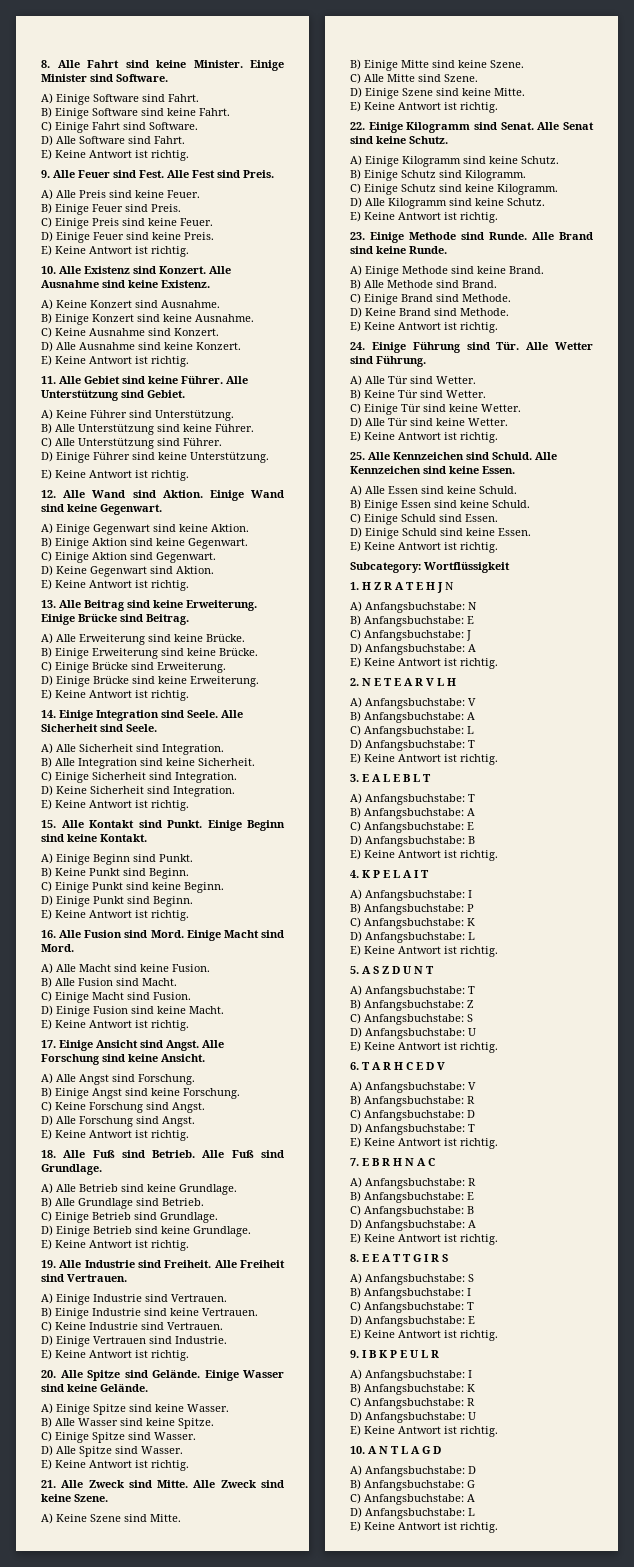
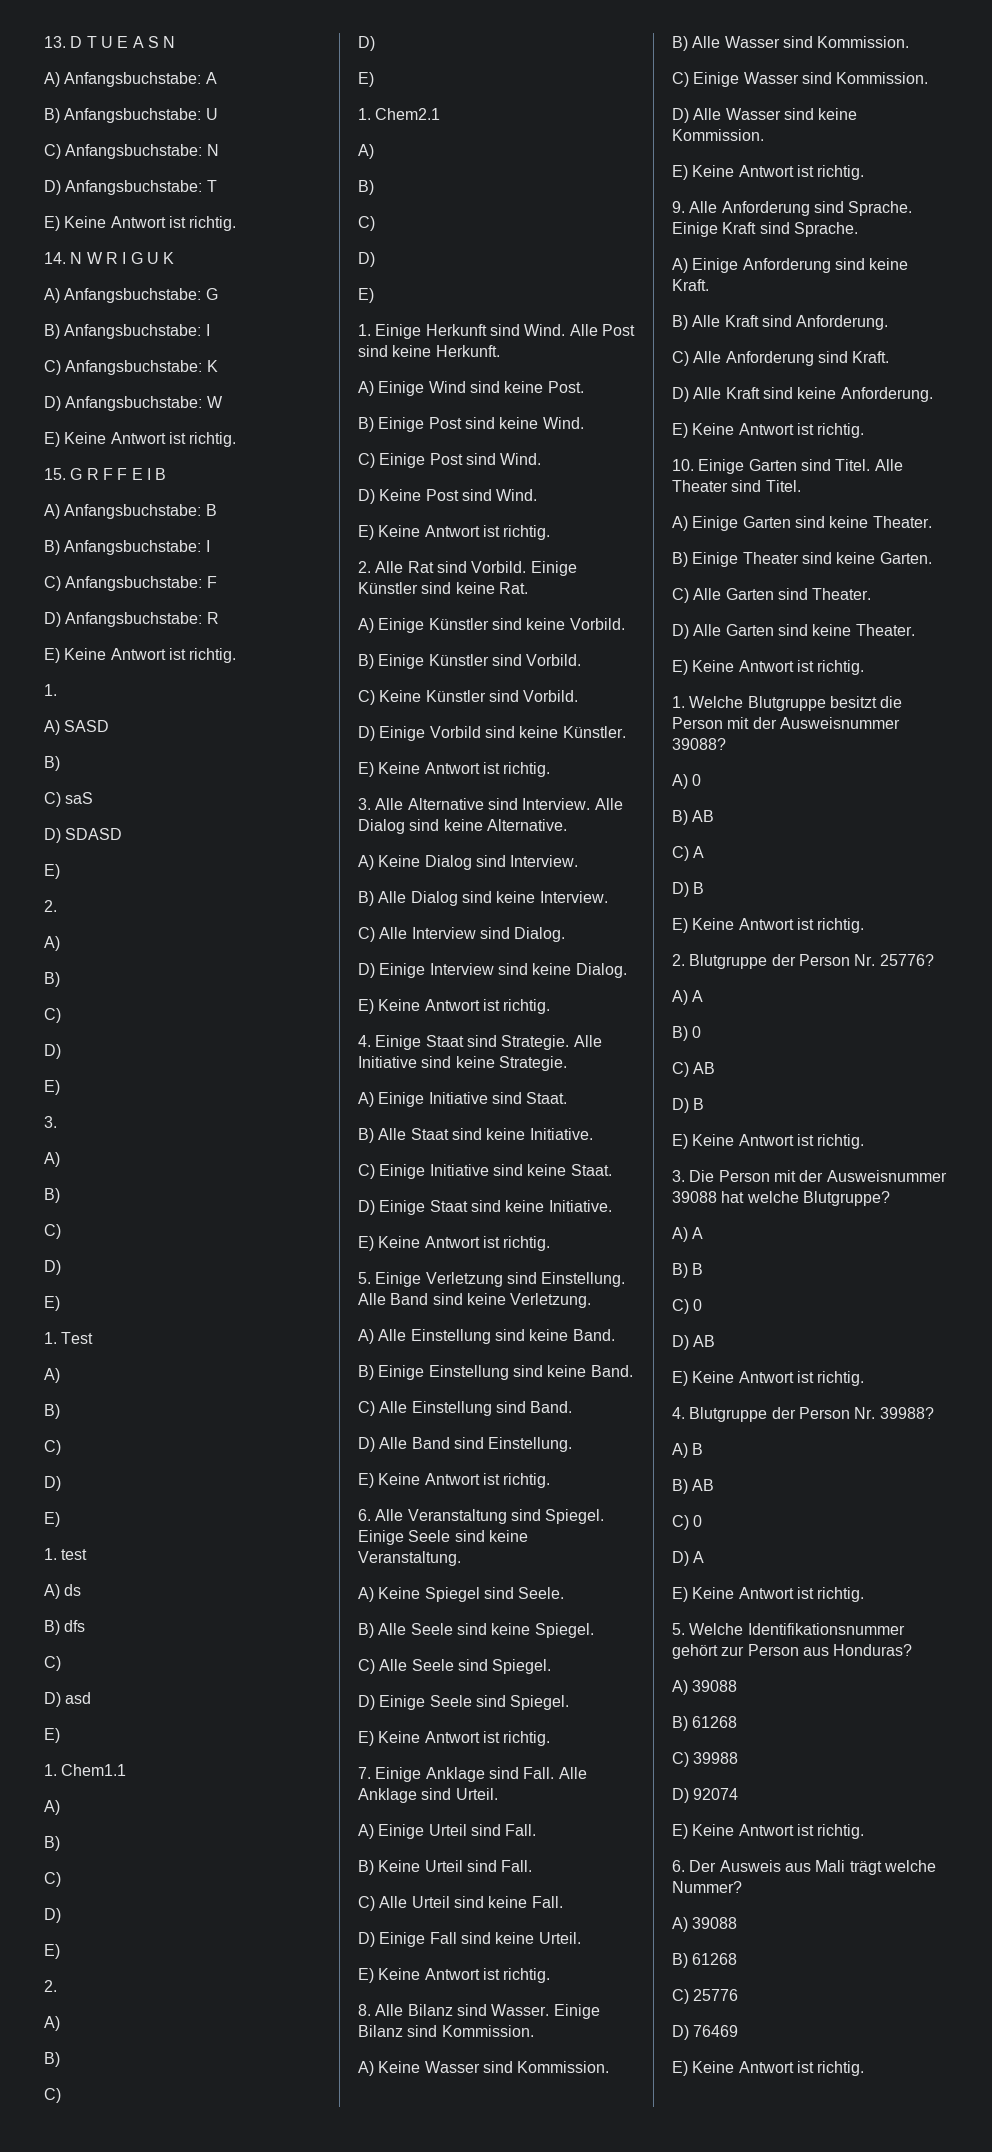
[41,60,284,71] [41,74,168,82] [41,93,199,105] [41,107,230,119] [41,121,198,133] [41,135,185,146] [41,149,189,161] [41,170,274,178] [41,189,200,200] [41,203,181,215] [41,217,213,229] [41,231,214,243] [41,245,189,257] [41,266,231,274] [41,280,210,288] [41,299,220,310] [41,313,254,325] [41,327,219,338] [41,341,241,352] [41,355,189,367] [41,376,248,384] [41,390,185,401] [41,409,234,421] [41,423,254,435] [41,437,222,449] [41,451,269,463] [41,469,189,481] [41,490,284,501] [41,504,162,515] [41,523,249,535] [41,537,248,549] [41,551,216,563] [41,565,214,577] [41,579,189,591] [41,600,257,611] [41,614,189,625] [41,633,245,645] [41,647,258,659] [41,661,226,673] [41,675,259,687] [41,689,189,701] [41,710,243,721] [41,724,157,732] [41,743,224,755] [41,757,255,769] [41,771,237,783] [41,785,235,797] [41,799,189,811] [41,820,285,831] [41,834,147,842] [41,853,193,865] [41,867,189,879] [41,881,224,893] [41,895,193,907] [41,909,189,921] [41,930,284,941] [41,944,74,952] [41,963,210,974] [41,977,177,988] [41,991,191,1003] [41,1005,224,1017] [41,1019,189,1031] [41,1040,224,1051] [41,1054,205,1065] [41,1073,195,1085] [41,1087,240,1099] [41,1101,205,1113] [41,1115,195,1127] [41,1129,189,1141] [41,1150,284,1158] [41,1164,102,1175] [41,1183,237,1195] [41,1197,204,1209] [41,1211,218,1223] [41,1225,251,1237] [41,1239,189,1251] [41,1260,285,1268] [41,1274,127,1282] [41,1293,227,1305] [41,1307,258,1319] [41,1321,223,1332] [41,1335,227,1347] [41,1349,189,1361] [41,1370,284,1381] [41,1384,148,1392] [41,1403,229,1415] [41,1417,214,1429] [41,1431,196,1443] [41,1445,183,1457] [41,1459,189,1471] [41,1480,284,1488] [41,1494,108,1502] [41,1513,181,1524] [350,59,524,71] [350,73,478,84] [350,87,525,99] [350,101,498,113] [350,122,594,133] [350,136,448,144] [350,155,559,167] [350,169,526,181] [350,183,558,195] [350,197,545,209] [350,211,498,223] [350,232,593,243] [350,246,447,254] [350,265,544,277] [350,279,497,290] [350,293,511,305] [350,307,509,318] [350,321,498,333] [350,342,593,353] [350,356,426,367] [350,375,476,386] [350,389,486,400] [350,403,521,415] [350,417,508,428] [350,431,498,443] [350,452,557,460] [350,466,515,474] [350,485,517,496] [350,499,530,511] [350,513,498,525] [350,527,531,539] [350,541,498,553] [350,562,510,573] [350,582,443,593] 8. Alle Fahrt sind keine Minister. Einige Minister sind Software. // A) Einige Software sind Fahrt. // B) Einige Software sind keine Fahrt. // C) Einige Fahrt sind Software. // D) Alle Software sind Fahrt. // E) Keine Antwort ist richtig. // 9. Alle Feuer sind Fest. Alle Fest sind Preis. // A) Alle Preis sind keine Feuer. // B) Einige Feuer sind Preis. // C) Einige Preis sind keine Feuer. // D) Einige Feuer sind keine Preis. // E) Keine Antwort ist richtig. // 10. Alle Existenz sind Konzert. Alle Ausnahme sind keine Existenz. // A) Keine Konzert sind Ausnahme. // B) Einige Konzert sind keine Ausnahme. // C) Keine Ausnahme sind Konzert. // D) Alle Ausnahme sind keine Konzert. // E) Keine Antwort ist richtig. // 11. Alle Gebiet sind keine Führer. Alle Unterstützung sind Gebiet. // A) Keine Führer sind Unterstützung. // B) Alle Unterstützung sind keine Führer. // C) Alle Unterstützung sind Führer. // D) Einige Führer sind keine Unterstützung. // E) Keine Antwort ist richtig. // 12. Alle Wand sind Aktion. Einige Wand sind keine Gegenwart. // A) Einige Gegenwart sind keine Aktion. // B) Einige Aktion sind keine Gegenwart. // C) Einige Aktion sind Gegenwart. // D) Keine Gegenwart sind Aktion. // E) Keine Antwort ist richtig. // 13. Alle Beitrag sind keine Erweiterung. Einige Brücke sind Beitrag. // A) Alle Erweiterung sind keine Brücke. // B) Einige Erweiterung sind keine Brücke. // C) Einige Brücke sind Erweiterung. // D) Einige Brücke sind keine Erweiterung. // E) Keine Antwort ist richtig. // 14. Einige Integration sind Seele. Alle Sicherheit sind Seele. // A) Alle Sicherheit sind Integration. // B) Alle Integration sind keine Sicherheit. // C) Einige Sicherheit sind Integration. // D) Keine Sicherheit sind Integration. // E) Keine Antwort ist richtig. // 15. Alle Kontakt sind Punkt. Einige Beginn sind keine Kontakt. // A) Einige Beginn sind Punkt. // B) Keine Punkt sind Beginn. // C) Einige Punkt sind keine Beginn. // D) Einige Punkt sind Beginn. // E) Keine Antwort ist richtig. // 16. Alle Fusion sind Mord. Einige Macht sind Mord. // A) Alle Macht sind keine Fusion. // B) Alle Fusion sind Macht. // C) Einige Macht sind Fusion. // D) Einige Fusion sind keine Macht. // E) Keine Antwort ist richtig. // 17. Einige Ansicht sind Angst. Alle Forschung sind keine Ansicht. // A) Alle Angst sind Forschung. // B) Einige Angst sind keine Forschung. // C) Keine Forschung sind Angst. // D) Alle Forschung sind Angst. // E) Keine Antwort ist richtig. // 18. Alle Fuß sind Betrieb. Alle Fuß sind Grundlage. // A) Alle Betrieb sind keine Grundlage. // B) Alle Grundlage sind Betrieb. // C) Einige Betrieb sind Grundlage. // D) Einige Betrieb sind keine Grundlage. // E) Keine Antwort ist richtig. // 19. Alle Industrie sind Freiheit. Alle Freiheit sind Vertrauen. // A) Einige Industrie sind Vertrauen. // B) Einige Industrie sind keine Vertrauen. // C) Keine Industrie sind Vertrauen. // D) Einige Vertrauen sind Industrie. // E) Keine Antwort ist richtig. // 20. Alle Spitze sind Gelände. Einige Wasser sind keine Gelände. // A) Einige Spitze sind keine Wasser. // B) Alle Wasser sind keine Spitze. // C) Einige Spitze sind Wasser. // D) Alle Spitze sind Wasser. // E) Keine Antwort ist richtig. // 21. Alle Zweck sind Mitte. Alle Zweck sind keine Szene. // A) Keine Szene sind Mitte. // B) Einige Mitte sind keine Szene. // C) Alle Mitte sind Szene. // D) Einige Szene sind keine Mitte. // E) Keine Antwort ist richtig. // 22. Einige Kilogramm sind Senat. Alle Senat sind keine Schutz. // A) Einige Kilogramm sind keine Schutz. // B) Einige Schutz sind Kilogramm. // C) Einige Schutz sind keine Kilogramm. // D) Alle Kilogramm sind keine Schutz. // E) Keine Antwort ist richtig. // 23. Einige Methode sind Runde. Alle Brand sind keine Runde. // A) Einige Methode sind keine Brand. // B) Alle Methode sind Brand. // C) Einige Brand sind Methode. // D) Keine Brand sind Methode. // E) Keine Antwort ist richtig. // 24. Einige Führung sind Tür. Alle Wetter sind Führung. // A) Alle Tür sind Wetter. // B) Keine Tür sind Wetter. // C) Einige Tür sind keine Wetter. // D) Alle Tür sind keine Wetter. // E) Keine Antwort ist richtig. // 25. Alle Kennzeichen sind Schuld. Alle Kennzeichen sind keine Essen. // A) Alle Essen sind keine Schuld. // B) Einige Essen sind keine Schuld. // C) Einige Schuld sind Essen. // D) Einige Schuld sind keine Essen. // E) Keine Antwort ist richtig. // Subcategory: Wortflüssigkeit // 1. H Z R A T E H J -> [44,36,159,48] 13. D T U E A S
[468,602,477,610] [350,615,474,627] [350,629,471,641] [350,643,476,655] [350,657,498,669] [350,678,456,686] [350,697,476,709] [350,711,475,723] [350,725,474,737] [350,739,475,751] [350,753,498,765] [350,774,431,782] [350,793,475,805] [350,807,475,819] [350,821,474,833] [350,835,475,847] [350,849,498,861] [350,870,429,878] [350,889,472,901] [350,903,474,915] [350,917,475,929] [350,931,475,943] [350,945,498,957] [350,966,434,974] [350,985,475,997] [350,999,474,1011] [350,1013,473,1025] [350,1027,476,1039] [350,1041,498,1053] [350,1062,445,1070] [350,1081,476,1093] [350,1095,475,1107] [350,1109,475,1121] [350,1123,475,1135] [350,1137,498,1149] [350,1158,435,1166] [350,1177,476,1189] [350,1191,474,1203] [350,1205,474,1217] [350,1219,476,1231] [350,1233,498,1245] [350,1254,448,1262] [350,1273,474,1285] [350,1287,471,1299] [350,1301,474,1313] [350,1315,475,1327] [350,1329,498,1341] [350,1350,439,1358] [350,1369,472,1381] [350,1383,475,1395] [350,1397,475,1409] [350,1411,476,1423] [350,1425,498,1437] [350,1446,441,1454] [350,1465,476,1477] [350,1479,475,1491] [350,1493,475,1505] [350,1507,475,1519] [350,1521,498,1533] N // B) Anfangsbuchstabe: E // C) Anfangsbuchstabe: J // D) Anfangsbuchstabe: A // E) Keine Antwort ist richtig. // 2. N E T E A R V L H // A) Anfangsbuchstabe: V // B) Anfangsbuchstabe: A // C) Anfangsbuchstabe: L // D) Anfangsbuchstabe: T // E) Keine Antwort ist richtig. // 3. E A L E B L T // A) Anfangsbuchstabe: T // B) Anfangsbuchstabe: A // C) Anfangsbuchstabe: E // D) Anfangsbuchstabe: B // E) Keine Antwort ist richtig. // 4. K P E L A I T // A) Anfangsbuchstabe: I // B) Anfangsbuchstabe: P // C) Anfangsbuchstabe: K // D) Anfangsbuchstabe: L // E) Keine Antwort ist richtig. // 5. A S Z D U N T // A) Anfangsbuchstabe: T // B) Anfangsbuchstabe: Z // C) Anfangsbuchstabe: S // D) Anfangsbuchstabe: U // E) Keine Antwort ist richtig. // 6. T A R H C E D V // A) Anfangsbuchstabe: V // B) Anfangsbuchstabe: R // C) Anfangsbuchstabe: D // D) Anfangsbuchstabe: T // E) Keine Antwort ist richtig. // 7. E B R H N A C // A) Anfangsbuchstabe: R // B) Anfangsbuchstabe: E // C) Anfangsbuchstabe: B // D) Anfangsbuchstabe: A // E) Keine Antwort ist richtig. // 8. E E A T T G I R S // A) Anfangsbuchstabe: S // B) Anfangsbuchstabe: I // C) Anfangsbuchstabe: T // D) Anfangsbuchstabe: E // E) Keine Antwort ist richtig. // 9. I B K P E U L R // A) Anfangsbuchstabe: I // B) Anfangsbuchstabe: K // C) Anfangsbuchstabe: R // D) Anfangsbuchstabe: U // E) Keine Antwort ist richtig. // 10. A N T L A G D // A) Anfangsbuchstabe: D // B) Anfangsbuchstabe: G // C) Anfangsbuchstabe: A // D) Anfangsbuchstabe: L // E) Keine Antwort ist richtig. -> [205,72,217,84] [44,108,218,123] [44,144,219,159] [44,180,217,195] [44,216,237,231] [44,252,175,264] [44,288,218,303] [44,324,210,339] [44,360,218,375] [44,396,223,411] [44,432,237,447] [44,468,167,480] [44,504,217,519] [44,540,210,555] [44,576,217,591] [44,612,219,627] [44,648,237,663] [44,684,57,696] [44,720,110,735] [44,756,60,771] [44,792,94,807] [44,828,123,843] [44,864,60,879] [44,900,57,912] [44,936,60,951] [44,972,60,987] [44,1008,61,1023] [44,1044,61,1059] [44,1080,60,1095] [44,1116,57,1128] [44,1152,60,1167] [44,1188,60,1203] [44,1224,61,1239] [44,1260,61,1275] [44,1296,60,1311] [44,1332,94,1344] [44,1368,60,1383] [44,1404,60,1419] [44,1440,61,1455] [44,1476,61,1491] [44,1512,60,1527] [44,1548,88,1560] [44,1584,82,1599] [44,1620,86,1635] [44,1656,61,1671] [44,1692,92,1707] [44,1728,60,1743] [44,1764,127,1776] [44,1800,60,1815] [44,1836,60,1851] [44,1872,61,1887] [44,1908,61,1923] [44,1944,60,1959] [44,1980,57,1992] [44,2016,60,2031] [44,2052,60,2067] [44,2088,61,2103] [358,36,375,51] [358,72,374,87] [358,108,441,120] [358,144,374,159] [358,180,374,195] [358,216,375,231] [358,252,375,267] [358,288,374,303] [358,324,635,339] [358,345,500,357] [358,381,584,396] [358,417,584,432] [358,453,542,468] [358,489,538,504] [358,525,551,540] [358,561,577,576] [358,582,528,594] [358,618,625,633] [358,654,582,669] [358,690,579,705] [358,726,626,741] [358,762,551,777] [358,798,623,810] [358,819,567,834] [358,855,579,870] [358,891,608,906] [358,927,566,942] [358,963,627,978] [358,999,551,1014] [358,1035,602,1050] [358,1056,567,1071] [358,1092,568,1107] [358,1128,593,1143] [358,1164,612,1179] [358,1200,612,1215] [358,1236,551,1251] [358,1272,626,1287] [358,1293,592,1308] [358,1329,615,1344] [358,1365,633,1380] [358,1401,573,1416] [358,1437,573,1452] [358,1473,551,1488] [358,1509,605,1524] [358,1530,528,1545] [358,1551,461,1566] [358,1587,565,1602] [358,1623,594,1638] [358,1659,552,1674] [358,1695,570,1710] [358,1731,551,1746] [358,1767,587,1782] [358,1788,498,1803] [358,1824,537,1839] [358,1860,533,1875] [358,1896,563,1911] [358,1932,581,1947] [358,1968,551,1983] [358,2004,600,2019] [358,2025,534,2037] [358,2061,610,2076] [672,36,910,51] [672,72,929,87] [672,108,858,123] [672,129,764,141] [672,165,865,180] [672,201,913,216] [672,222,858,237] [672,258,909,273] [672,279,709,291] [672,315,889,330] [672,351,890,366] [672,387,933,402] [672,423,865,438] [672,459,903,474] [672,480,801,492] [672,516,932,531] [672,552,932,567] [672,588,872,603] [672,624,915,639] [672,660,865,675] [672,696,903,711] [672,717,900,729] [672,738,726,750] [672,774,702,789] [672,810,715,825] [672,846,705,861] [672,882,705,897] [672,918,865,933] [672,954,934,969] [672,990,704,1005] [672,1026,702,1041] [672,1062,716,1077] [672,1098,705,1113] [672,1134,865,1149] [672,1170,947,1182] [672,1191,890,1206] [672,1227,704,1242] [672,1263,704,1278] [672,1299,703,1314] [672,1335,716,1350] [672,1371,865,1386] [672,1407,934,1422] [672,1443,704,1458] [672,1479,715,1494] [672,1515,703,1530] [672,1551,705,1566] [672,1587,865,1602] [672,1623,905,1635] [672,1644,913,1659] [672,1680,738,1695] [672,1716,738,1731] [672,1752,739,1767] [672,1788,739,1803] [672,1824,865,1839] [672,1860,936,1875] [672,1881,742,1893] [672,1917,738,1932] [672,1953,738,1968] [672,1989,739,2004] [672,2025,739,2040] [672,2061,865,2076] A // B) Anfangsbuchstabe: U // C) Anfangsbuchstabe: N // D) Anfangsbuchstabe: T // E) Keine Antwort ist richtig. // 14. N W R I G U K // A) Anfangsbuchstabe: G // B) Anfangsbuchstabe: I // C) Anfangsbuchstabe: K // D) Anfangsbuchstabe: W // E) Keine Antwort ist richtig. // 15. G R F F E I B // A) Anfangsbuchstabe: B // B) Anfangsbuchstabe: I // C) Anfangsbuchstabe: F // D) Anfangsbuchstabe: R // E) Keine Antwort ist richtig. // 1. // A) SASD // B) // C) saS // D) SDASD // E) // 2. // A) // B) // C) // D) // E) // 3. // A) // B) // C) // D) // E) // 1. Test // A) // B) // C) // D) // E) // 1. test // A) ds // B) dfs // C) // D) asd // E) // 1. Chem1.1 // A) // B) // C) // D) // E) // 2. // A) // B) // C) // D) // E) // 1. Chem2.1 // A) // B) // C) // D) // E) // 1. Einige Herkunft sind Wind. Alle Post sind keine Herkunft. // A) Einige Wind sind keine Post. // B) Einige Post sind keine Wind. // C) Einige Post sind Wind. // D) Keine Post sind Wind. // E) Keine Antwort ist richtig. // 2. Alle Rat sind Vorbild. Einige Künstler sind keine Rat. // A) Einige Künstler sind keine Vorbild. // B) Einige Künstler sind Vorbild. // C) Keine Künstler sind Vorbild. // D) Einige Vorbild sind keine Künstler. // E) Keine Antwort ist richtig. // 3. Alle Alternative sind Interview. Alle Dialog sind keine Alternative. // A) Keine Dialog sind Interview. // B) Alle Dialog sind keine Interview. // C) Alle Interview sind Dialog. // D) Einige Interview sind keine Dialog. // E) Keine Antwort ist richtig. // 4. Einige Staat sind Strategie. Alle Initiative sind keine Strategie. // A) Einige Initiative sind Staat. // B) Alle Staat sind keine Initiative. // C) Einige Initiative sind keine Staat. // D) Einige Staat sind keine Initiative. // E) Keine Antwort ist richtig. // 5. Einige Verletzung sind Einstellung. Alle Band sind keine Verletzung. // A) Alle Einstellung sind keine Band. // B) Einige Einstellung sind keine Band. // C) Alle Einstellung sind Band. // D) Alle Band sind Einstellung. // E) Keine Antwort ist richtig. // 6. Alle Veranstaltung sind Spiegel. Einige Seele sind keine Veranstaltung. // A) Keine Spiegel sind Seele. // B) Alle Seele sind keine Spiegel. // C) Alle Seele sind Spiegel. // D) Einige Seele sind Spiegel. // E) Keine Antwort ist richtig. // 7. Einige Anklage sind Fall. Alle Anklage sind Urteil. // A) Einige Urteil sind Fall. // B) Keine Urteil sind Fall. // C) Alle Urteil sind keine Fall. // D) Einige Fall sind keine Urteil. // E) Keine Antwort ist richtig. // 8. Alle Bilanz sind Wasser. Einige Bilanz sind Kommission. // A) Keine Wasser sind Kommission. // B) Alle Wasser sind Kommission. // C) Einige Wasser sind Kommission. // D) Alle Wasser sind keine Kommission. // E) Keine Antwort ist richtig. // 9. Alle Anforderung sind Sprache. Einige Kraft sind Sprache. // A) Einige Anforderung sind keine Kraft. // B) Alle Kraft sind Anforderung. // C) Alle Anforderung sind Kraft. // D) Alle Kraft sind keine Anforderung. // E) Keine Antwort ist richtig. // 10. Einige Garten sind Titel. Alle Theater sind Titel. // A) Einige Garten sind keine Theater. // B) Einige Theater sind keine Garten. // C) Alle Garten sind Theater. // D) Alle Garten sind keine Theater. // E) Keine Antwort ist richtig. // 1. Welche Blutgruppe besitzt die Person mit der Ausweisnummer 39088? // A) 0 // B) AB // C) A // D) B // E) Keine Antwort ist richtig. // 2. Blutgruppe der Person Nr. 25776? // A) A // B) 0 // C) AB // D) B // E) Keine Antwort ist richtig. // 3. Die Person mit der Ausweisnummer 39088 hat welche Blutgruppe? // A) A // B) B // C) 0 // D) AB // E) Keine Antwort ist richtig. // 4. Blutgruppe der Person Nr. 39988? // A) B // B) AB // C) 0 // D) A // E) Keine Antwort ist richtig. // 5. Welche Identifikationsnummer gehört zur Person aus Honduras? // A) 39088 // B) 61268 // C) 39988 // D) 92074 // E) Keine Antwort ist richtig. // 6. Der Ausweis aus Mali trägt welche Nummer? // A) 39088 // B) 61268 // C) 25776 // D) 76469 // E) Keine Antwort ist richtig.

